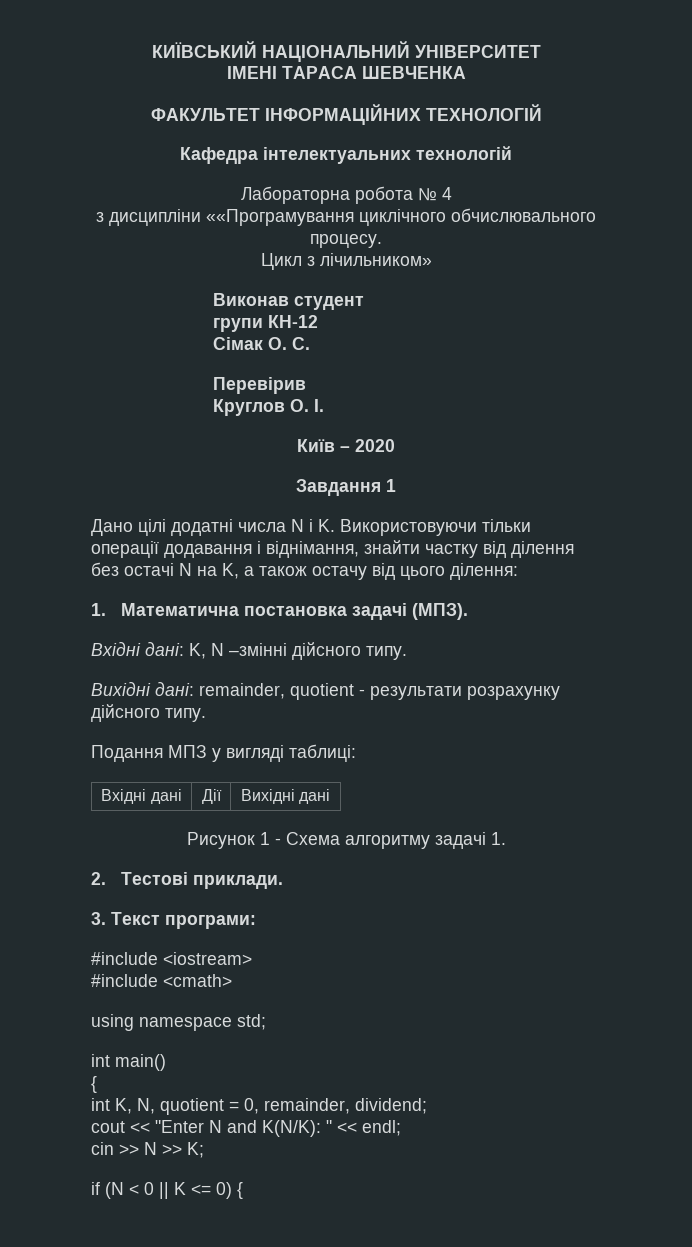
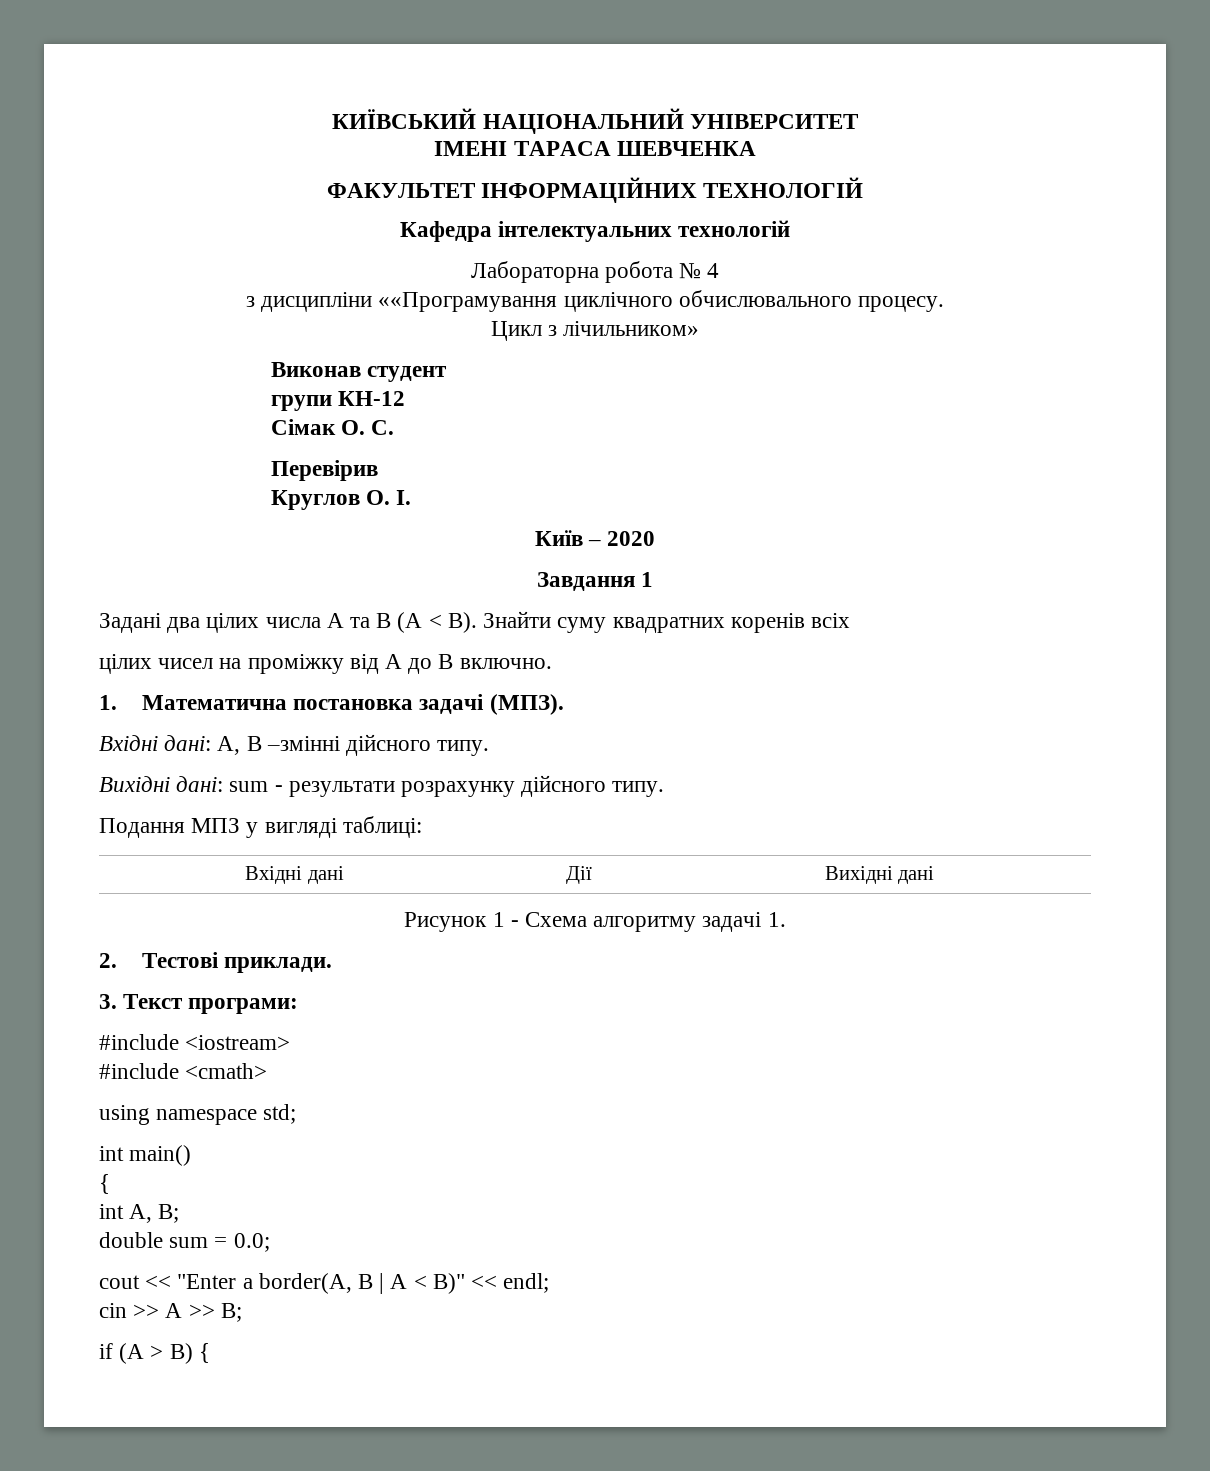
[91,519,531,536] [91,540,574,558] [91,562,518,580] Дано цілі додатні числа N і K. Використовуючи тільки операції додавання і віднімання, знайти частку від ділення без остачі N на K, а також остачу від цього ділення: -> [99,611,850,633] [99,654,552,674] Задані два цілих числа А та В (А < В). Знайти суму квадратних коренів всіх // цілих чисел на проміжку від А до В включно.
[189,643,224,659] K, N -> [217,736,262,755] A, B
[199,683,354,700] remainder, quotient -> [229,781,269,792] sum
[115,1098,427,1115] [91,1120,401,1137] [91,1142,204,1158] [91,1182,232,1199] K, N, quotient = 0, remainder, dividend; // cout << "Enter N and K(N/K): " << endl; // cin >> N >> K; // if (N < 0 || K <= 0) -> [129,1204,180,1223] [99,1232,270,1252] [99,1273,550,1294] [99,1303,242,1322] [99,1343,193,1364] A, B; // double sum = 0.0; // cout << "Enter a border(A, B | A < B)" << endl; // cin >> A >> B; // if (A > B)

